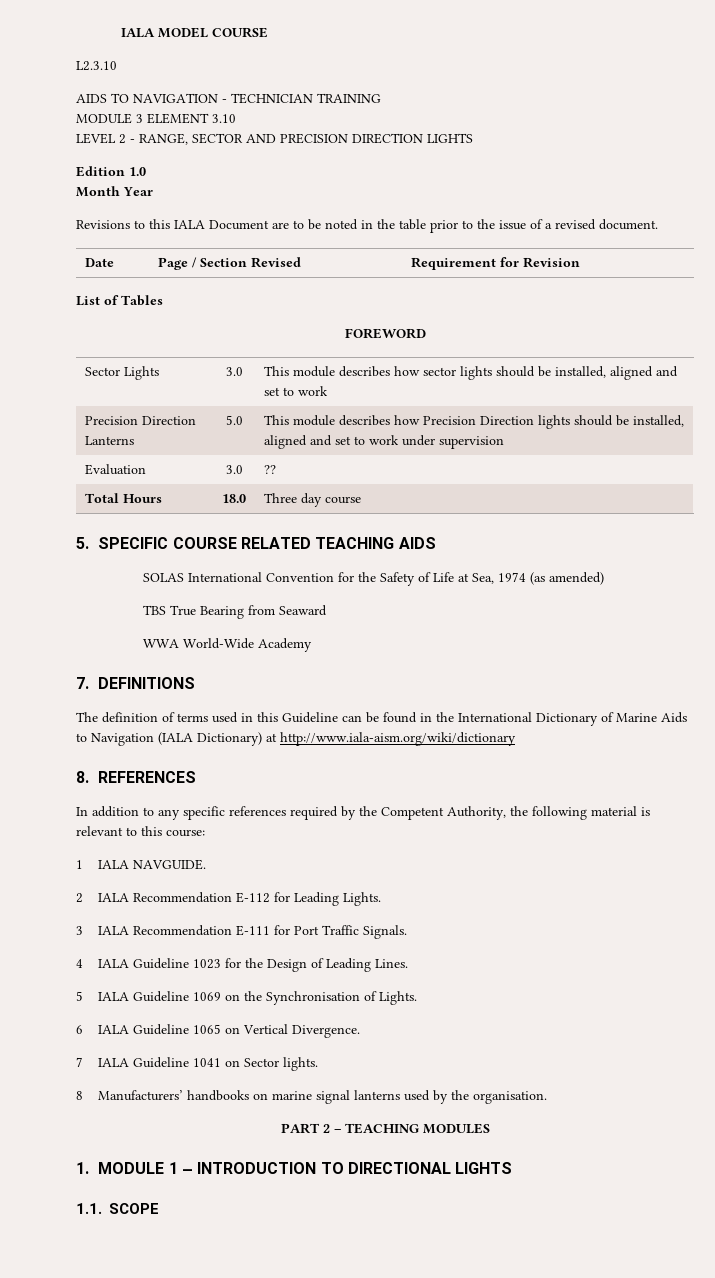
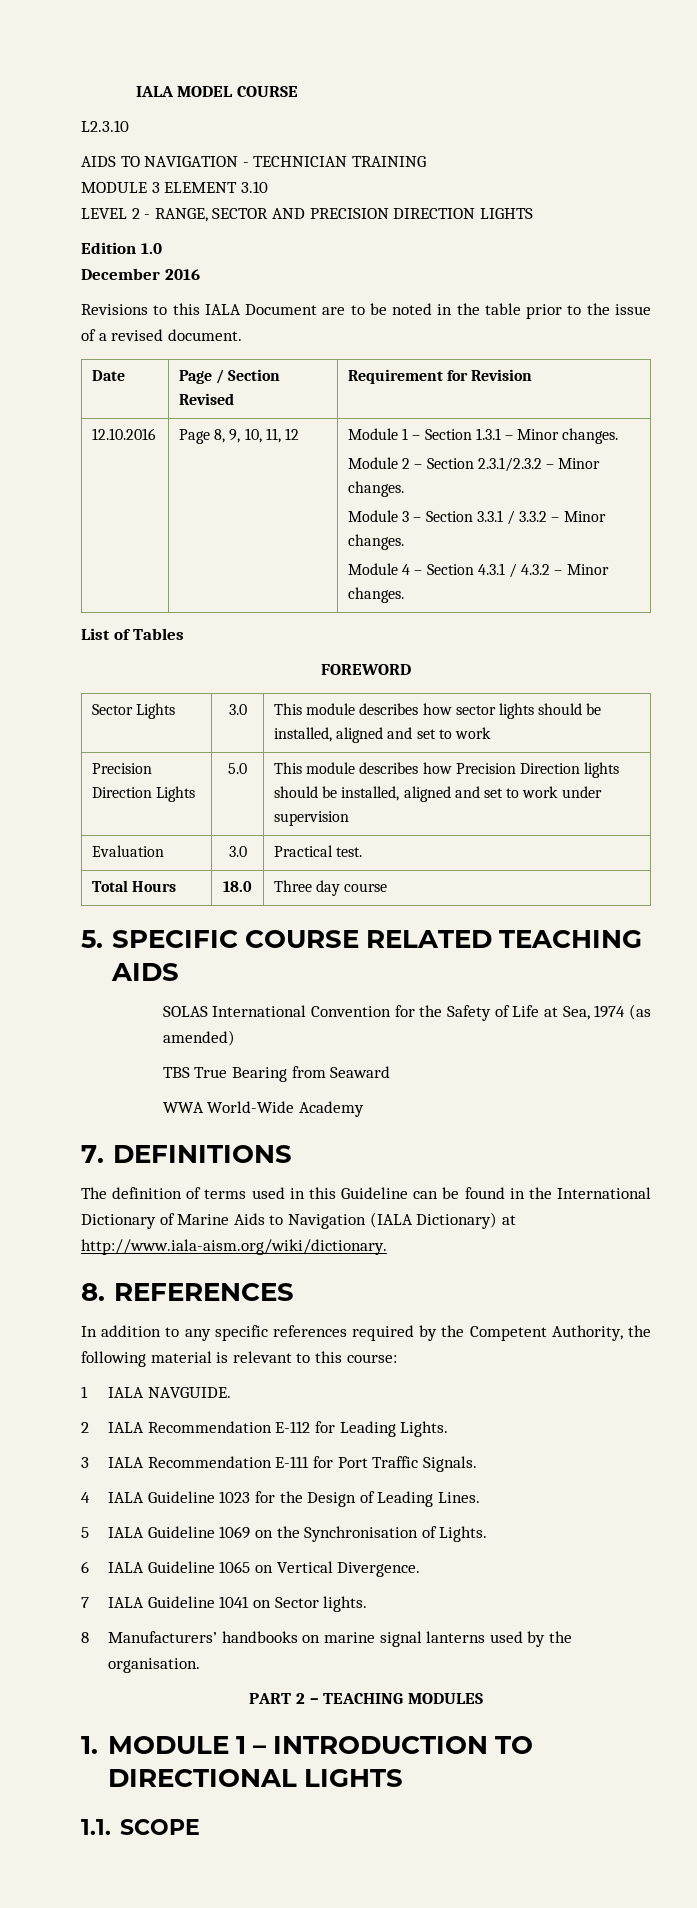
[76,186,153,197] Month Year -> [81,268,200,280] December 2016
(581, 262) none -> [92,428,157,440] [179,428,300,444] [348,428,619,444] [348,457,601,472] [348,481,405,497] [348,510,606,525] [348,534,405,550] [348,563,609,578] [348,587,405,603] // 12.10.2016 | Page 8, 9, 10, 11, 12 | Module 1 – Section 1.3.1 – Minor changes. // Module 2 – Section 2.3.1/2.3.2 – Minor changes. // Module 3 – Section 3.3.1 / 3.3.2 – Minor changes. // Module 4 – Section 4.3.1 / 4.3.2 – Minor changes.
[85,436,135,445] Lanterns -> [156,786,196,802] Lights
[264,465,277,474] ?? -> [274,845,363,857] Practical test.
[280,732,516,746] http://www.iala-aism.org/wiki/dictionary -> [81,1239,387,1255] http://www.iala-aism.org/wiki/dictionary.

